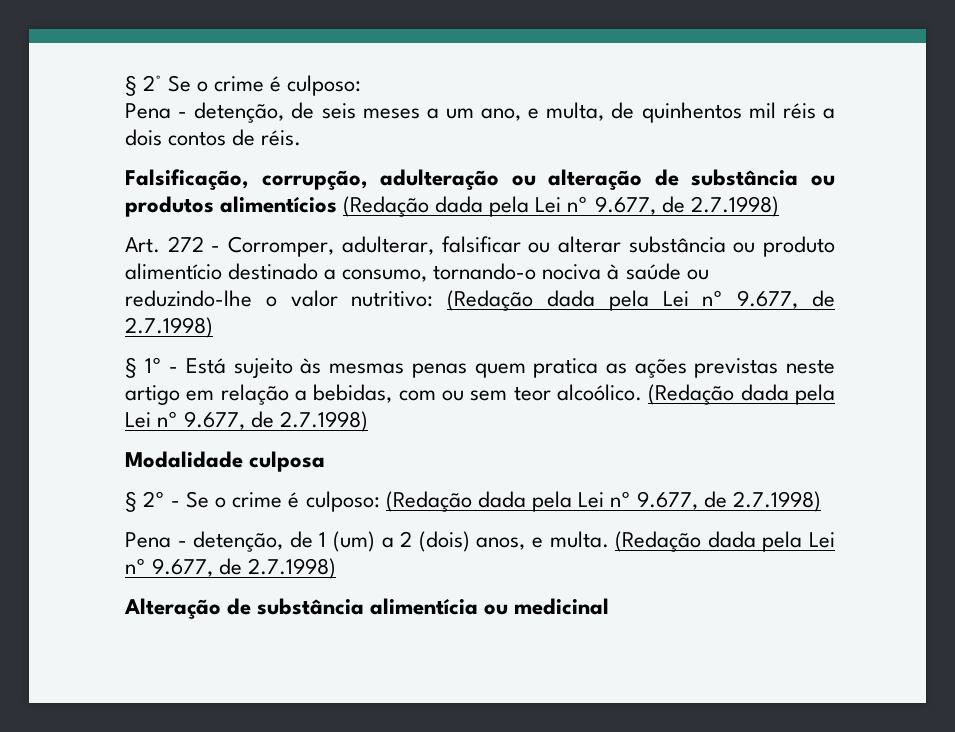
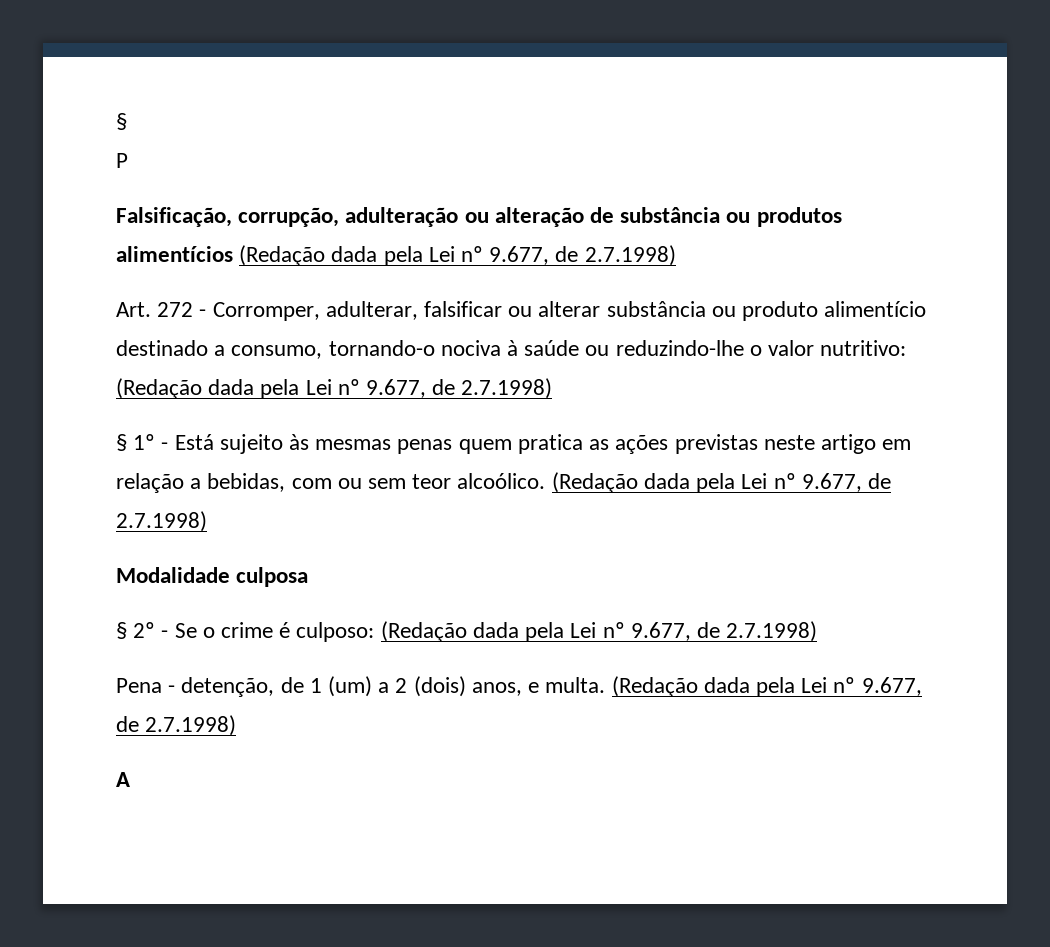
[125,75,362,96] [125,102,835,123] [125,129,302,146] § 2° Se o crime é culposo: // Pena - detenção, de seis meses a um ano, e multa, de quinhentos mil réis a dois contos de réis. -> [116,113,127,130] [116,153,128,168] § // P
[124,598,610,619] Alteração de substância alimentícia ou medicinal -> [116,772,130,787] A

